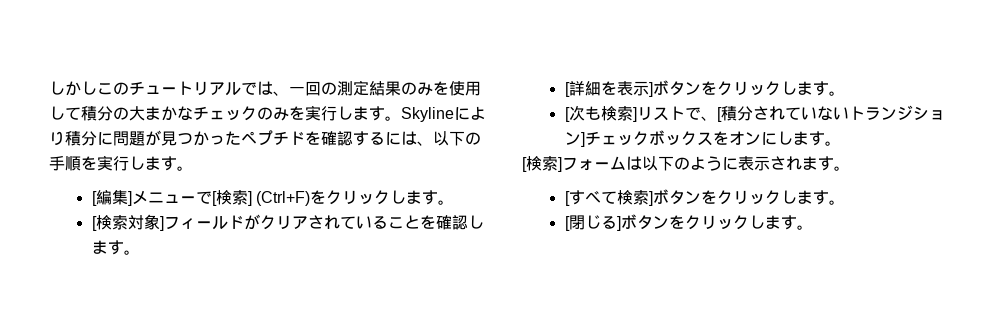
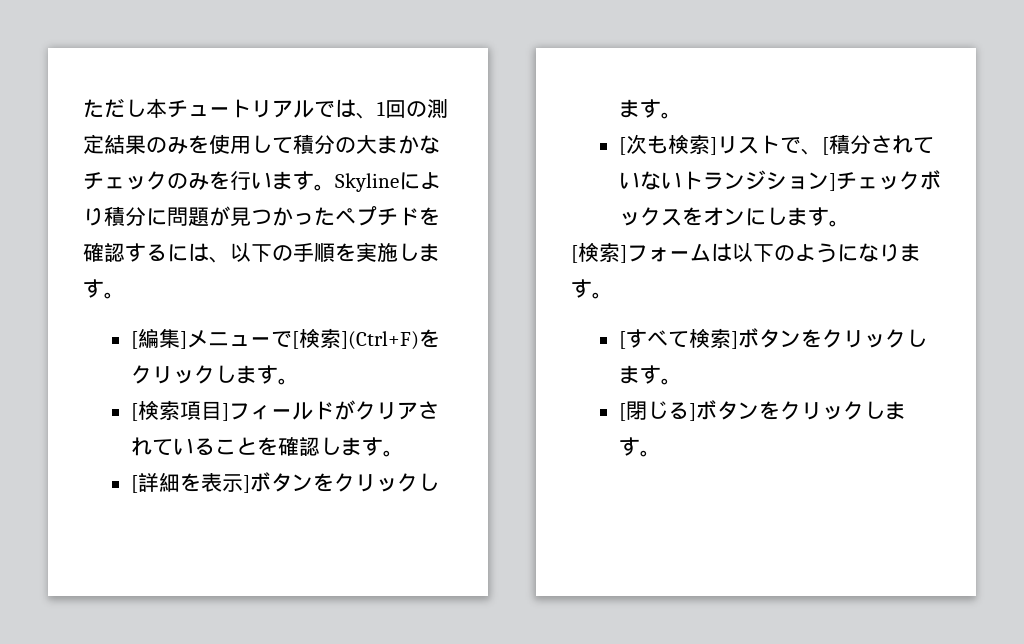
[49,81,129,96] しかしこの -> [83,98,167,118] ただし本
[289,87,305,94] 一 -> [377,101,385,116] 1
[305,105,353,121] 実行し -> [230,171,272,190] 行い
[113,156,129,171] 行 -> [377,243,398,262] 施
[247,191,310,206] ] (Ctrl+F) -> [340,331,419,350] ](Ctrl+F)
[127,214,160,230] 対象 -> [179,401,222,420] 項目
[738,156,802,171] 表示され -> [858,243,900,262] なり

